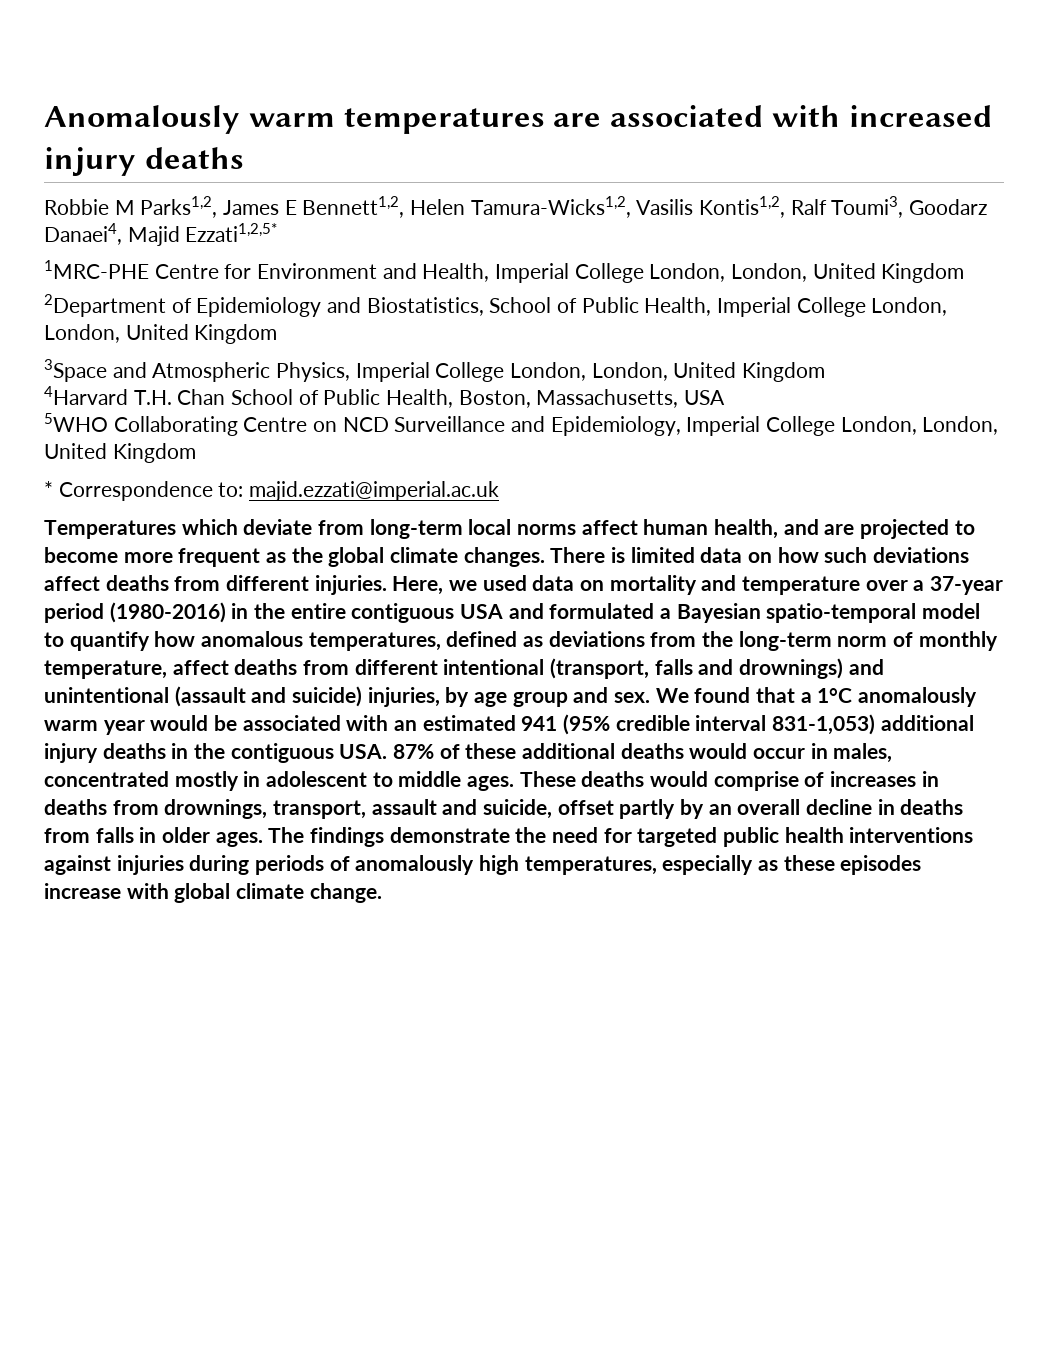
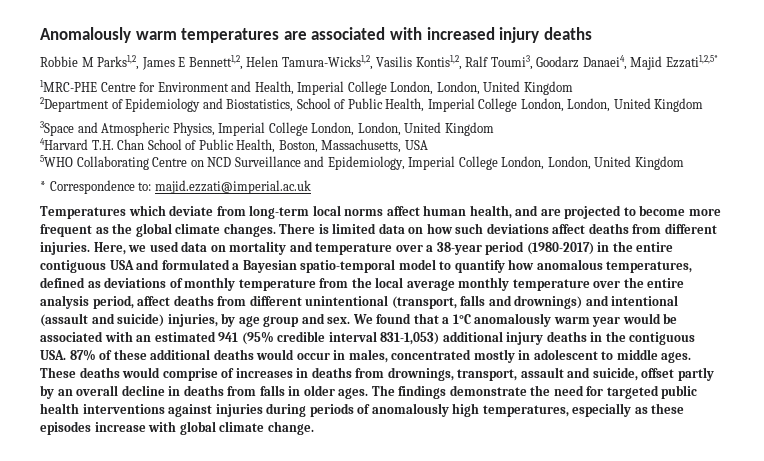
[930,576,1004,595] [44,602,226,623] 37-year period (1980-2016) -> [436,241,594,255] 38-year period (1980-2017)
[650,631,998,651] [44,659,545,679] from the long-term norm of monthly temperature, affect deaths from different intentional -> [169,277,685,291] [40,295,389,309] of monthly temperature from the local average monthly temperature over the entire analysis period, affect deaths from different unintentional
[44,687,169,703] unintentional -> [611,295,679,306] intentional

